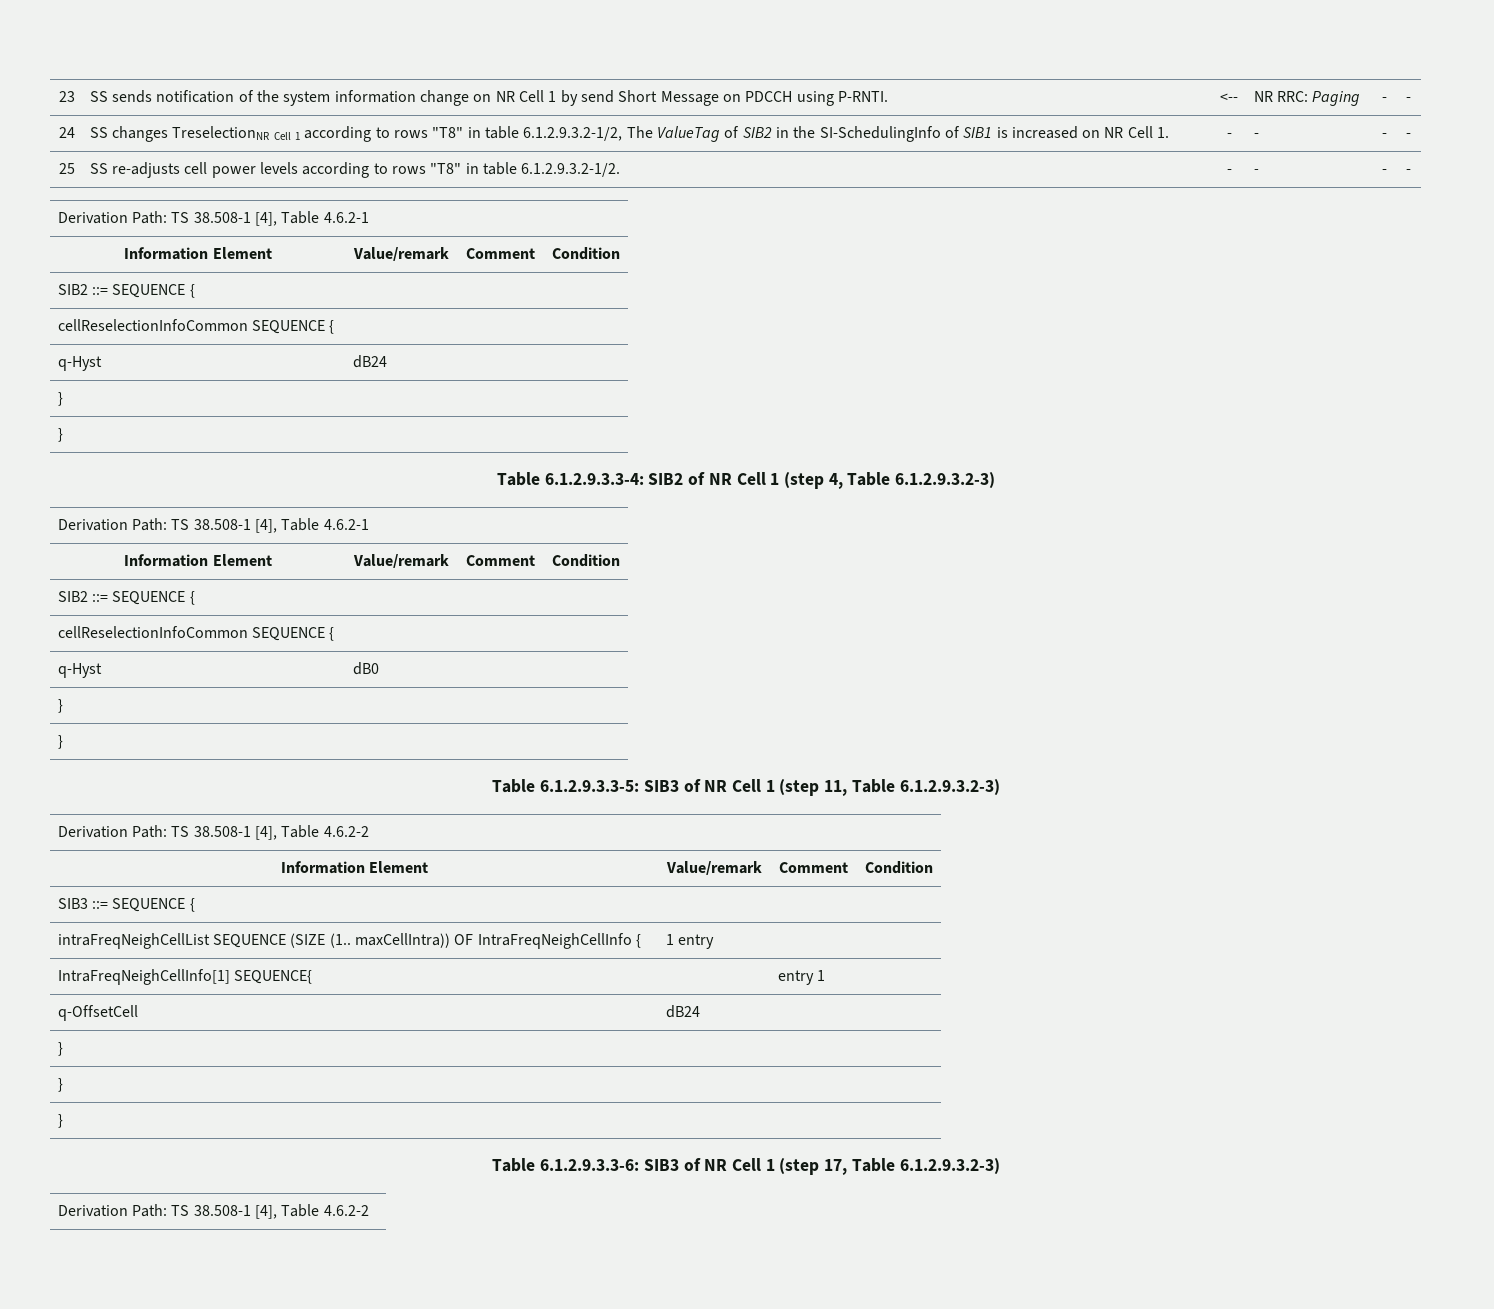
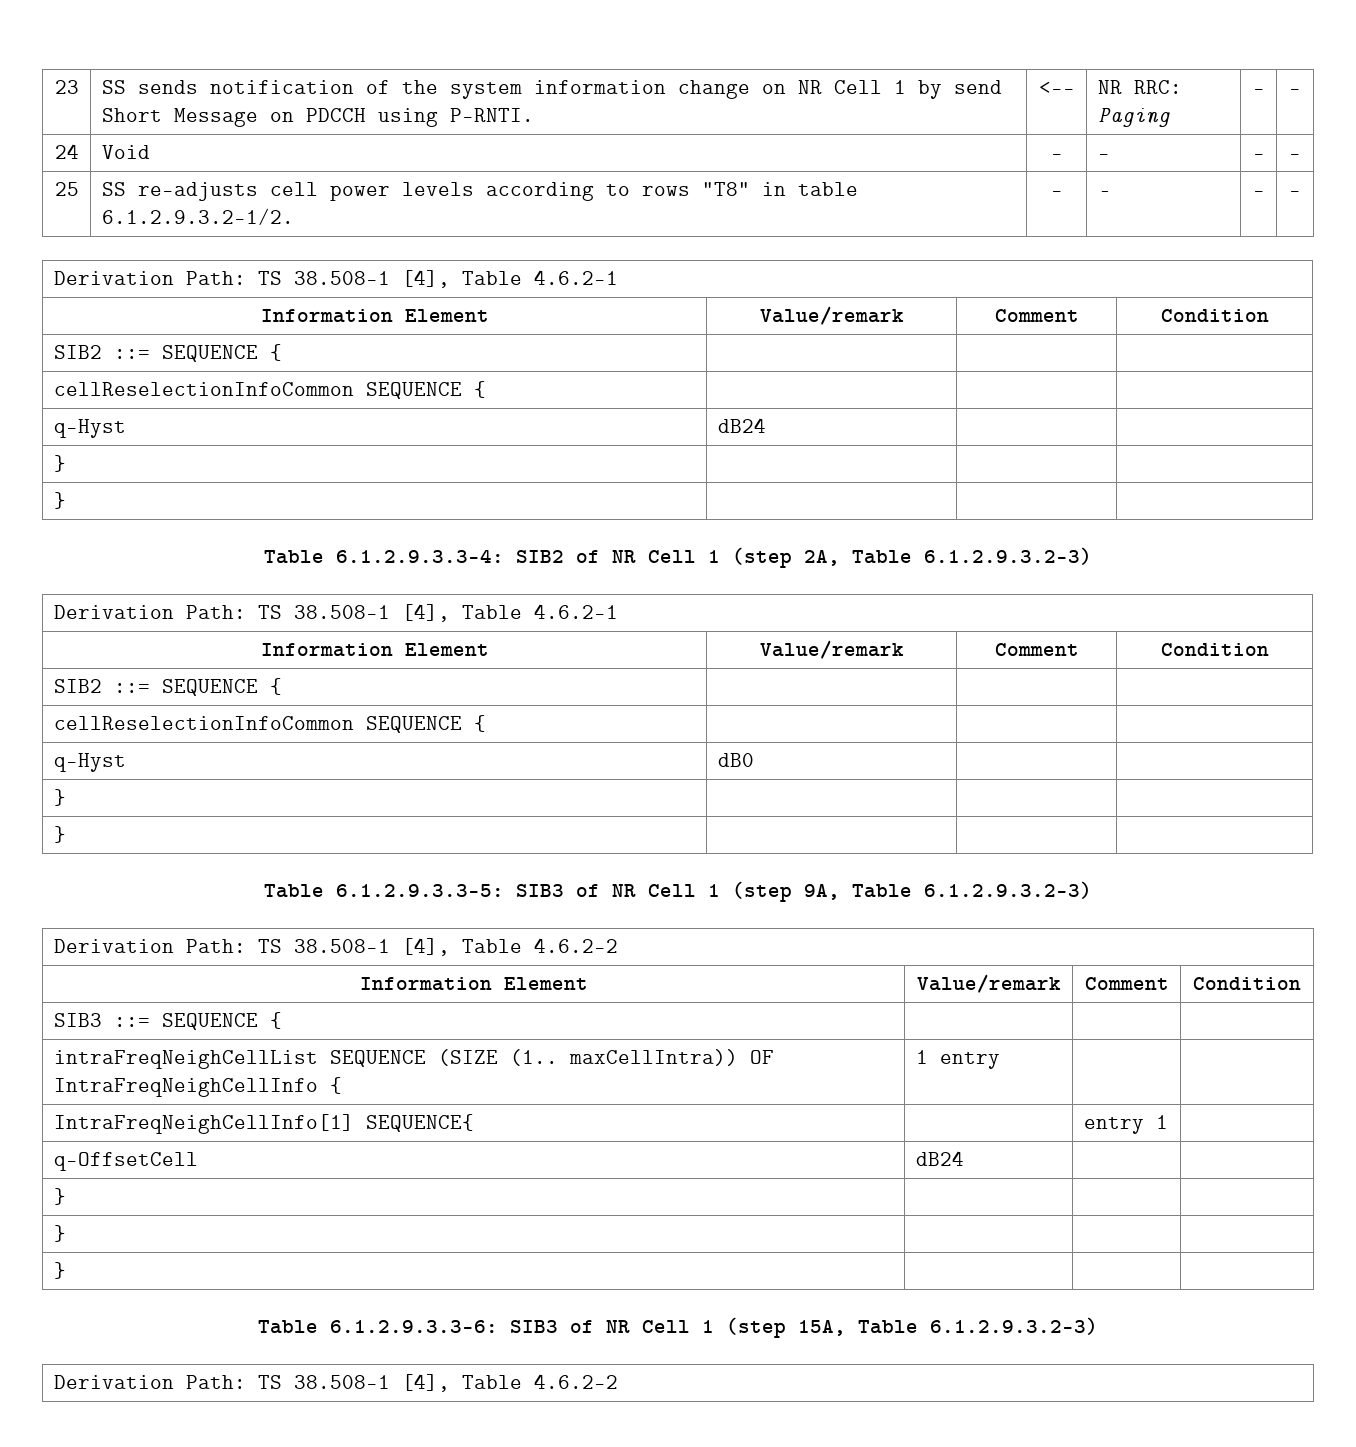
[89,126,1170,142] SS changes TreselectionNR Cell 1 according to rows "T8" in table 6.1.2.9.3.2-1/2, The ValueTag of SIB2 in the SI-SchedulingInfo of SIB1 is increased on NR Cell 1. -> [101,145,150,159] Void
[828,473,843,489] 4, -> [804,550,840,566] 2A,
[824,780,848,796] 11, -> [804,884,840,900] 9A,
[824,1159,848,1175] 17, -> [798,1320,846,1336] 15A,

